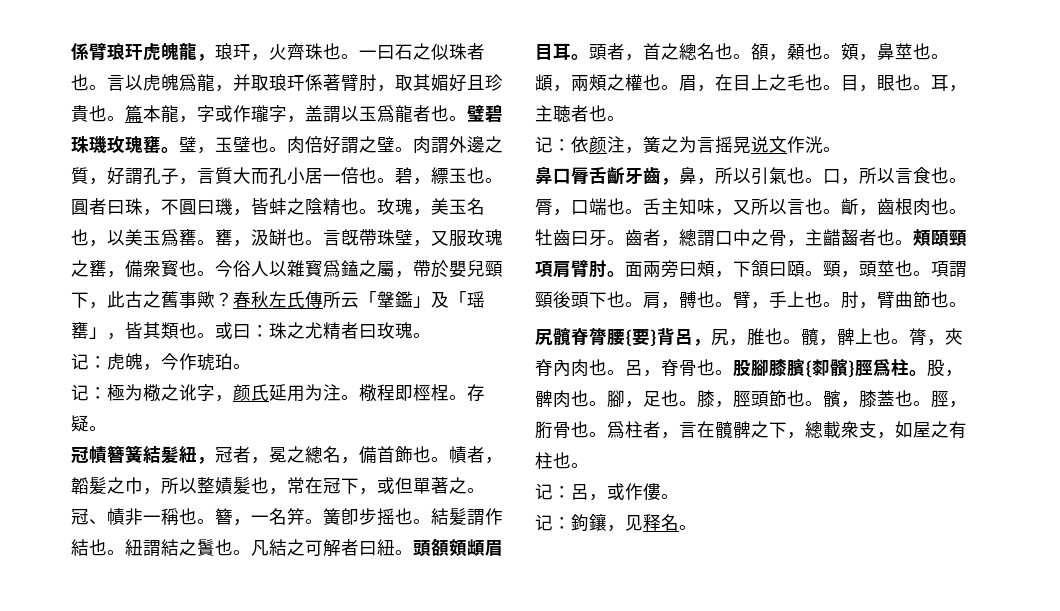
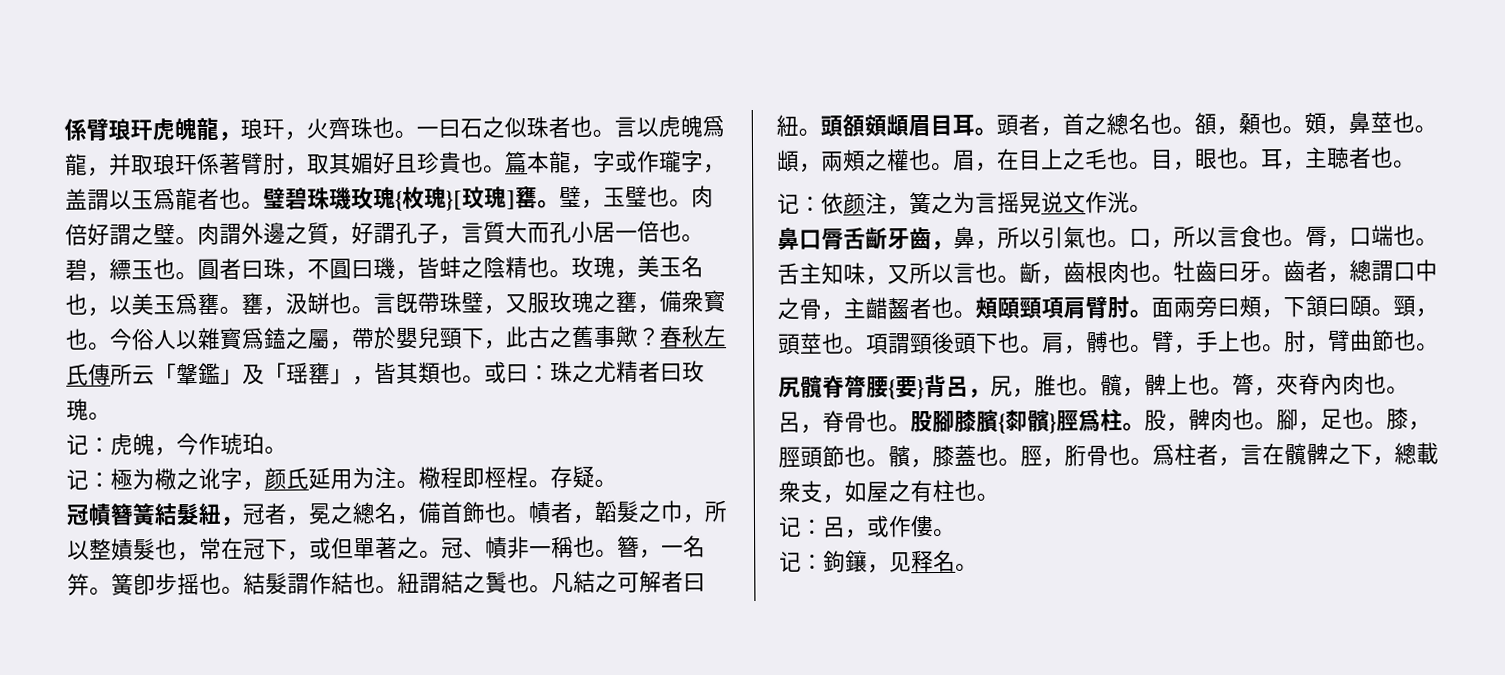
(143, 144) none -> [395,186,516,211] {枚瑰}[玟瑰]
[161,446,179,464] 髪 -> [176,502,200,526] 髮
[89,476,107,495] 髪 -> [616,500,639,523] 髮
[233,476,251,495] 髪 -> [133,538,156,561] 髮
[449,507,467,526] 髪 -> [265,572,288,595] 髮

